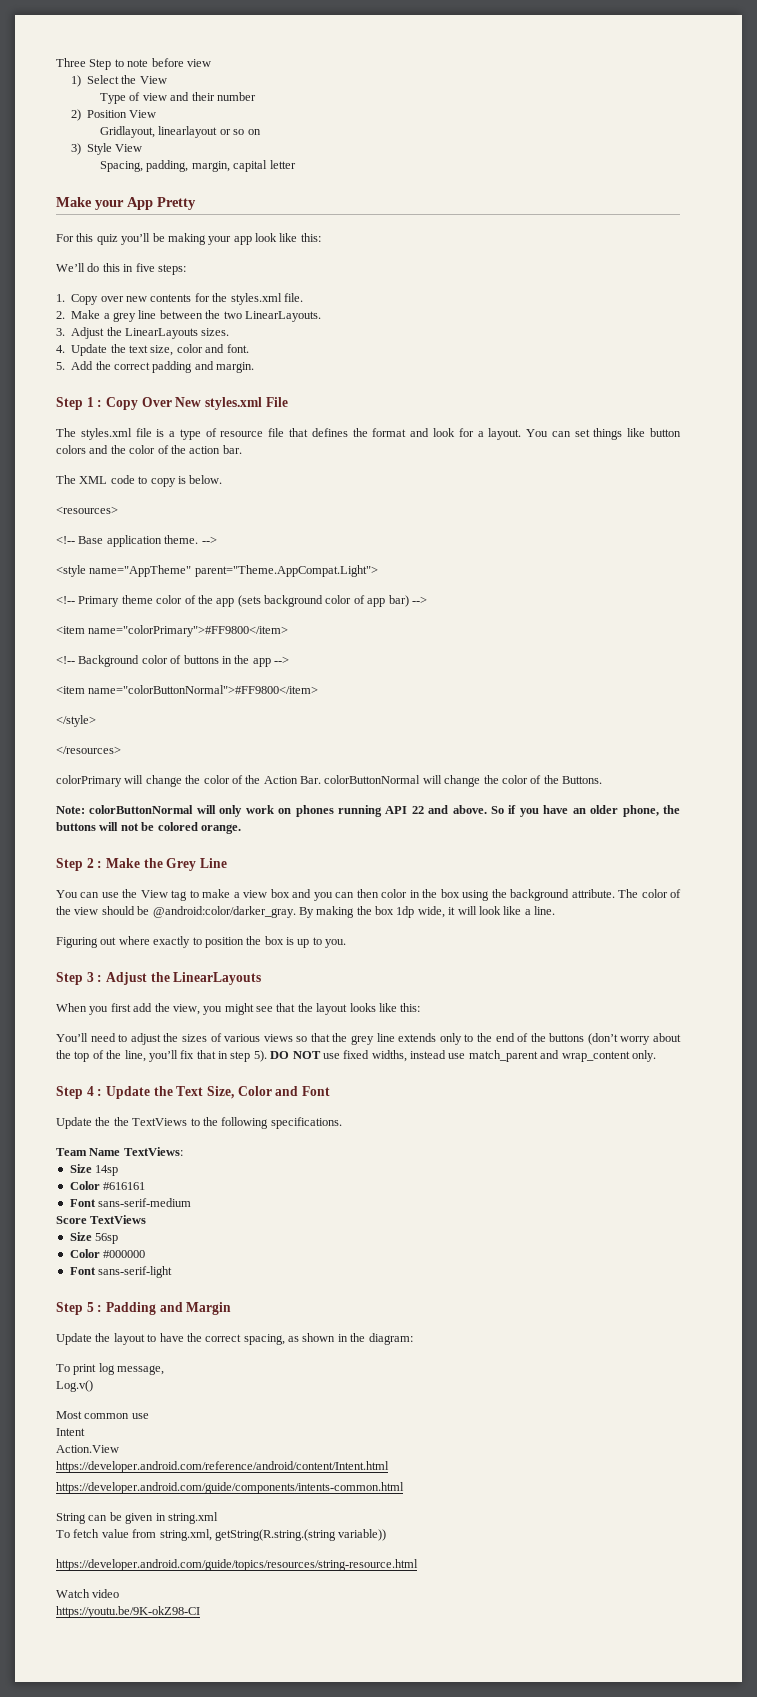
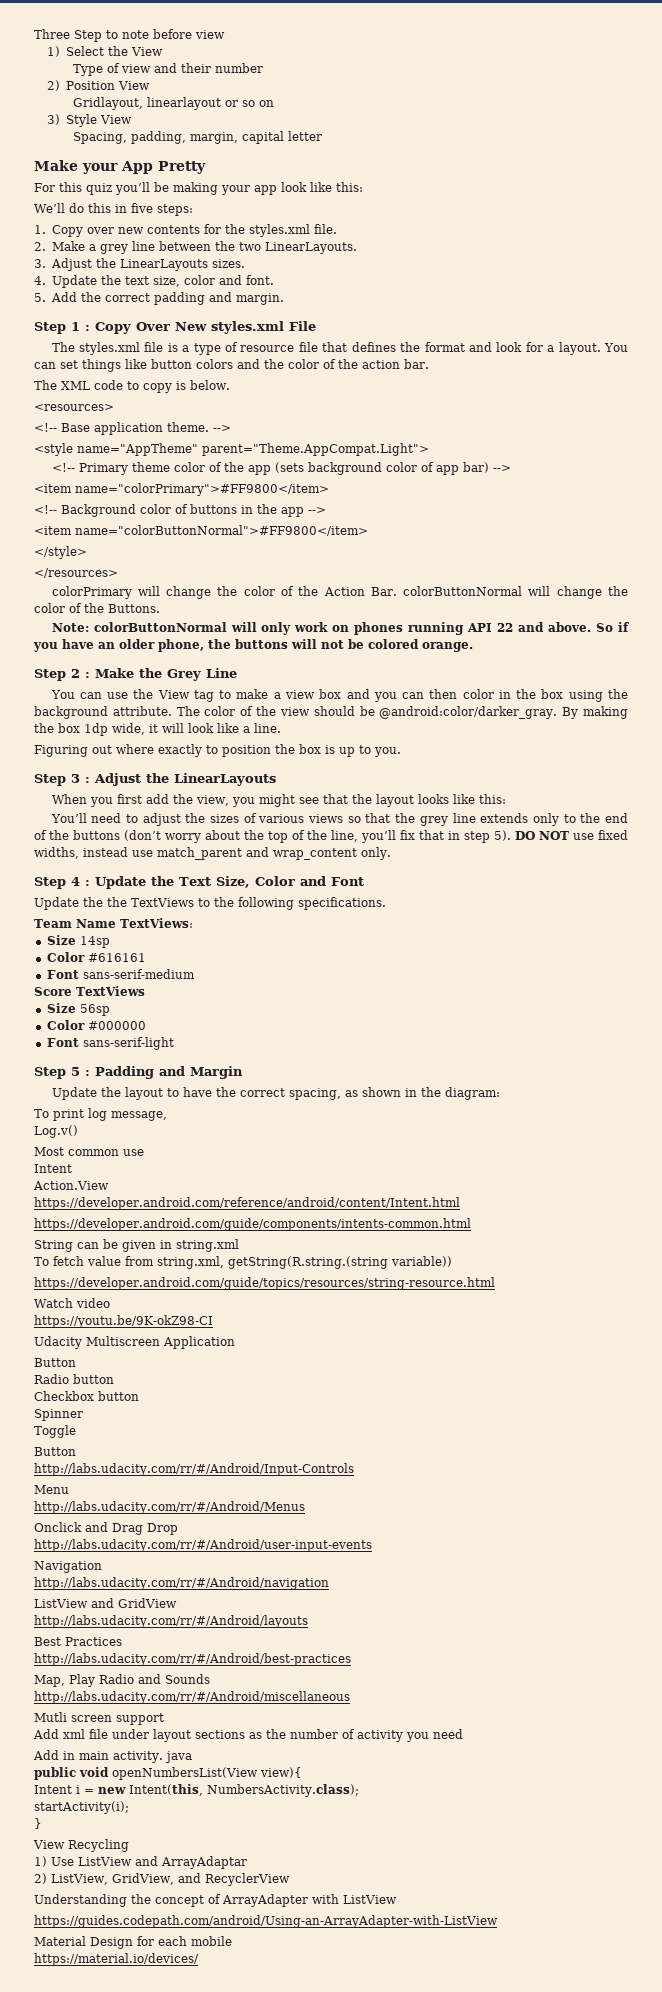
(200, 1612) none -> [34,1336,235,1349] [34,1358,76,1367] [34,1374,114,1384] [34,1391,139,1401] [34,1409,83,1421] [34,1425,76,1438] [34,1447,76,1456] [34,1463,354,1476] [34,1485,69,1494] [34,1501,305,1514] [34,1522,178,1535] [34,1539,372,1552] [34,1561,102,1573] [34,1577,329,1590] [34,1598,177,1608] [34,1615,308,1628] [34,1637,122,1646] [34,1653,351,1666] [34,1674,210,1687] [34,1691,350,1704] [34,1712,164,1725] [33,1729,463,1742] [33,1750,192,1763] [34,1767,302,1780] [34,1784,359,1797] [34,1801,129,1814] [34,1818,42,1829] [33,1839,129,1852] [34,1856,247,1869] [34,1873,290,1886] [34,1894,397,1907] [34,1915,498,1928] [34,1936,232,1949] [34,1953,199,1966] // Udacity Multiscreen Application // Button // Radio button // Checkbox button // Spinner // Toggle // Button // http://labs.udacity.com/rr/#/Android/Input-Controls // Menu // http://labs.udacity.com/rr/#/Android/Menus // Onclick and Drag Drop // http://labs.udacity.com/rr/#/Android/user-input-events // Navigation // http://labs.udacity.com/rr/#/Android/navigation // ListView and GridView // http://labs.udacity.com/rr/#/Android/layouts // Best Practices // http://labs.udacity.com/rr/#/Android/best-practices // Map, Play Radio and Sounds // http://labs.udacity.com/rr/#/Android/miscellaneous // Mutli screen support // Add xml file under layout sections as the number of activity you need // Add in main activity. java // public void openNumbersList(View view){ // Intent i = new Intent(this, NumbersActivity.class); // startActivity(i); // } // View Recycling // 1) Use ListView and ArrayAdaptar // 2) ListView, GridView, and RecyclerView // Understanding the concept of ArrayAdapter with ListView // https://guides.codepath.com/android/Using-an-ArrayAdapter-with-ListView // Material Design for each mobile // https://material.io/devices/

